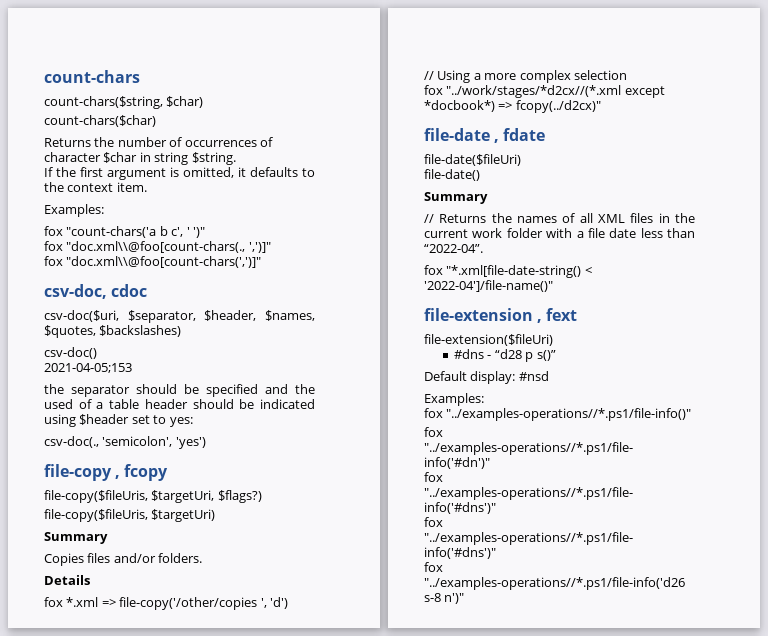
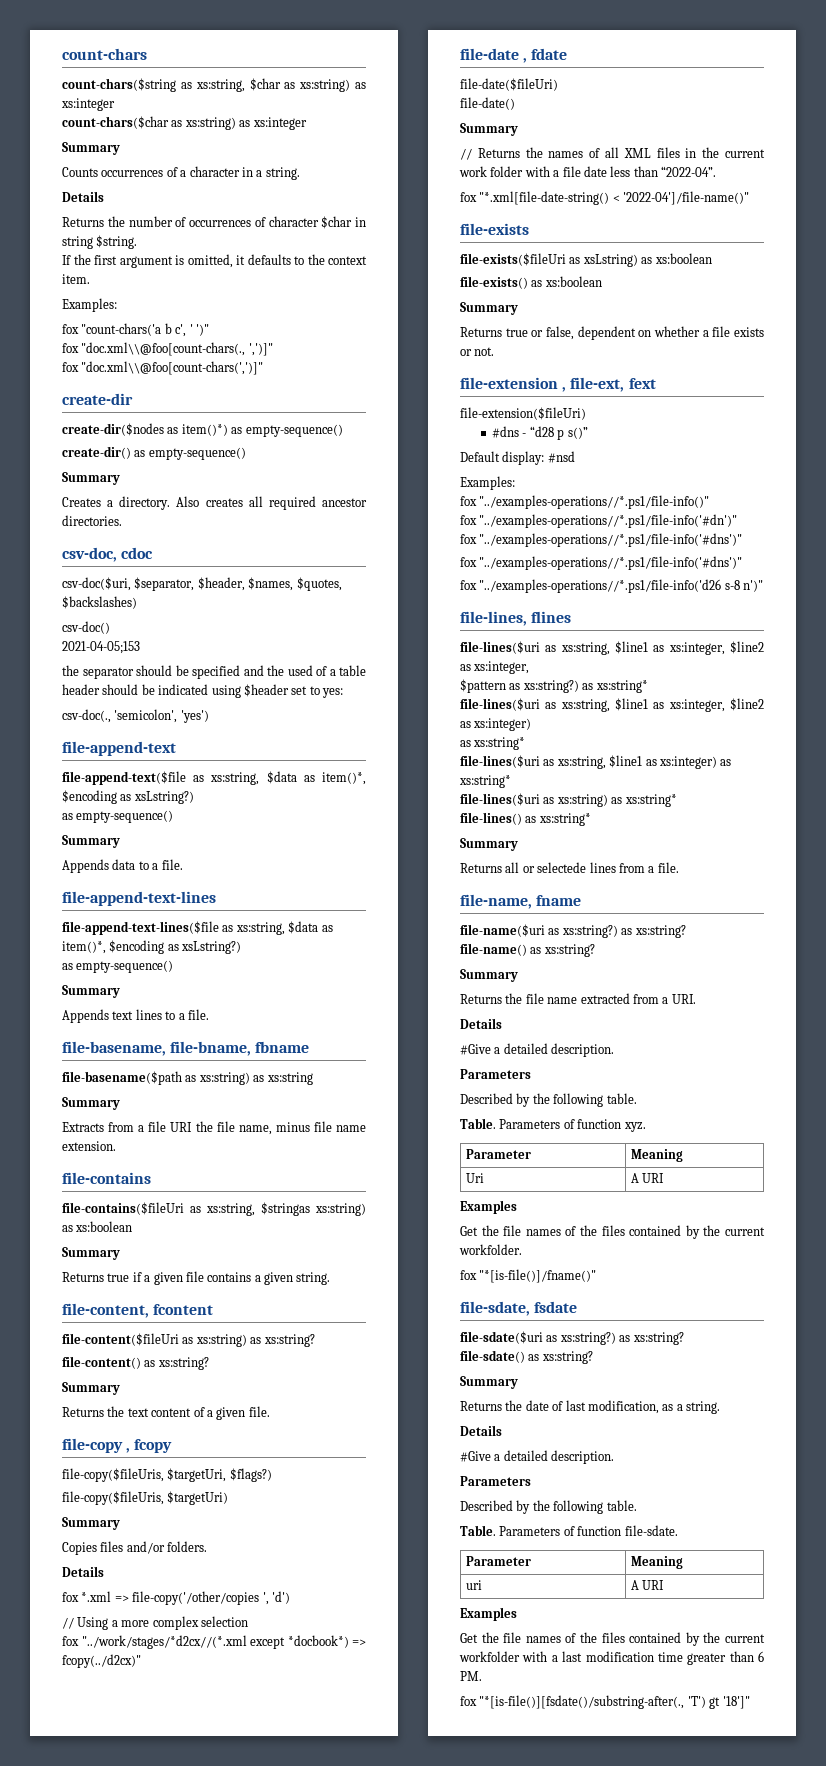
[44,96,204,109] [44,115,156,127] count-chars($string, $char) // count-chars($char) -> [62,78,366,92] [61,98,115,111] [62,116,307,130] [62,142,120,155] [62,166,300,180] [62,191,104,202] count-chars($string as xs:string, $char as xs:string) as xs:integer // count-chars($char as xs:string) as xs:integer // Summary // Counts occurrences of a character in a string. // Details
(262, 262) none -> [62,393,133,405] [62,423,343,437] [62,446,246,460] [62,472,120,485] [62,496,367,510] [62,515,122,526] // create-dir // create-dir($nodes as item()*) as empty-sequence() // create-dir() as empty-sequence() // Summary // Creates a directory. Also creates all required ancestor directories.
(206, 443) none -> [62,741,176,756] [62,771,366,785] [62,790,194,804] [62,810,174,823] [62,835,120,848] [62,859,183,873] [62,891,216,906] [62,921,333,935] [62,940,242,954] [62,960,174,973] [62,985,120,998] [62,1009,209,1023] [62,1041,310,1056] [62,1071,313,1085] [62,1097,120,1110] [62,1121,366,1135] [62,1141,116,1151] [62,1172,151,1184] [62,1202,366,1216] [62,1221,133,1232] [62,1247,120,1260] [62,1271,331,1285] [62,1303,214,1318] [62,1333,315,1347] [62,1356,209,1370] [62,1382,120,1395] [62,1406,270,1420] // file-append-text // file-append-text($file as xs:string, $data as item()*, $encoding as xsLstring?) // as empty-sequence() // Summary // Appends data to a file. // file-append-text-lines // file-append-text-lines($file as xs:string, $data as item()*, $encoding as xsLstring?) // as empty-sequence() // Summary // Appends text lines to a file. // file-basename, file-bname, fbname // file-basename($path as xs:string) as xs:string // Summary // Extracts from a file URI the file name, minus file name extension. // file-contains // file-contains($fileUri as xs:string, $stringas xs:string) as xs:boolean // Summary // Returns true if a given file contains a given string. // file-content, fcontent // file-content($fileUri as xs:string) as xs:string? // file-content() as xs:string? // Summary // Returns the text content of a given file.
(553, 286) none -> [460,223,529,235] [460,253,712,267] [460,276,602,289] [460,302,518,315] [460,326,764,340] [460,347,495,356] // file-exists // file-exists($fileUri as xsLstring) as xs:boolean // file-exists() as xs:boolean // Summary // Returns true or false, dependent on whether a file exists or not.
(543, 321) none -> [570,377,625,392] file-ext,
(465, 598) none -> [460,611,572,626] [460,641,764,655] [460,661,530,674] [460,679,648,693] [460,698,764,712] [460,718,532,731] [460,737,526,750] [460,755,732,769] [459,775,511,788] [460,793,677,807] [460,812,591,826] [460,838,518,851] [460,862,679,873] [460,894,582,909] [460,924,686,938] [460,943,595,957] [460,969,518,982] [460,993,696,1004] [460,1018,502,1029] [460,1043,615,1057] [460,1069,531,1079] [460,1093,637,1107] [460,1118,646,1132] [466,1149,532,1159] [631,1149,684,1162] [466,1173,485,1183] [631,1173,665,1183] [460,1200,517,1214] [460,1225,765,1239] [459,1244,522,1255] [460,1269,597,1283] [460,1301,578,1316] [460,1331,684,1345] [460,1350,593,1364] [460,1376,518,1389] [460,1400,720,1414] [460,1425,502,1436] [460,1450,615,1464] [460,1476,531,1486] [460,1500,637,1514] [460,1525,678,1536] [466,1556,532,1566] [631,1556,684,1569] [466,1580,483,1590] [631,1580,665,1590] [460,1607,517,1621] [460,1632,765,1646] [459,1651,764,1665] [460,1671,482,1681] [460,1695,750,1709] // file-lines, flines // file-lines($uri as xs:string, $line1 as xs:integer, $line2 as xs:integer, // $pattern as xs:string?) as xs:string* // file-lines($uri as xs:string, $line1 as xs:integer, $line2 as xs:integer) // as xs:string* // file-lines($uri as xs:string, $line1 as xs:integer) as xs:string* // file-lines($uri as xs:string) as xs:string* // file-lines() as xs:string* // Summary // Returns all or selectede lines from a file. // file-name, fname // file-name($uri as xs:string?) as xs:string? // file-name() as xs:string? // Summary // Returns the file name extracted from a URI. // Details // #Give a detailed description. // Parameters // Described by the following table. // Table. Parameters of function xyz. // Parameter | Meaning // Uri | A URI // Examples // Get the file names of the files contained by the current workfolder. // fox "*[is-file()]/fname()" // file-sdate, fsdate // file-sdate($uri as xs:string?) as xs:string? // file-sdate() as xs:string? // Summary // Returns the date of last modification, as a string. // Details // #Give a detailed description. // Parameters // Described by the following table. // Table. Parameters of function file-sdate. // Parameter | Meaning // uri | A URI // Examples // Get the file names of the files contained by the current workfolder with a last modification time greater than 6 PM. // fox "*[is-file()][fsdate()/substring-after(., 'T') gt '18']"

